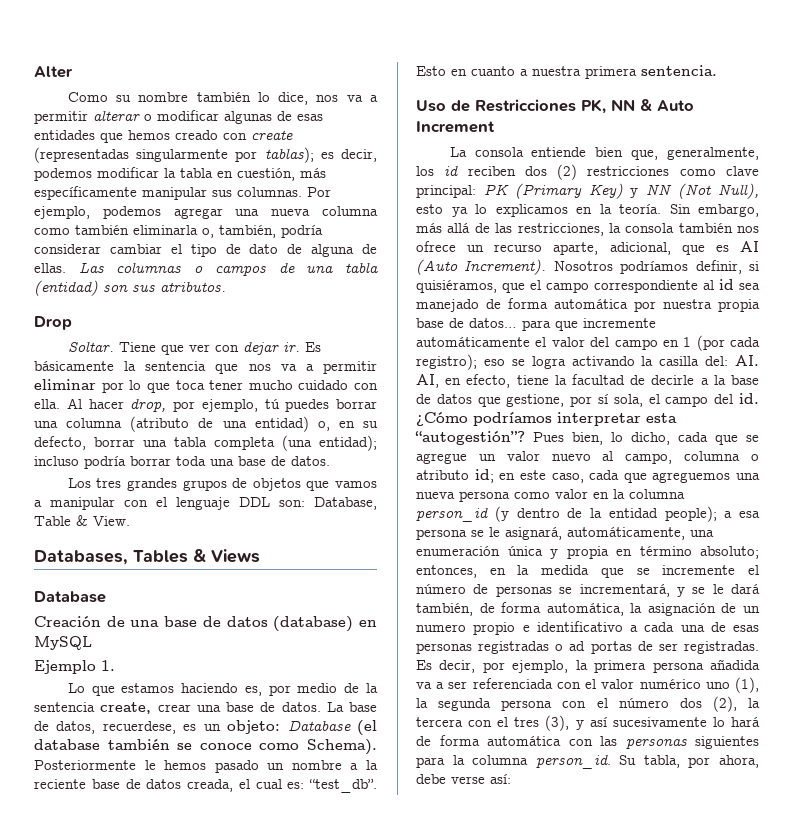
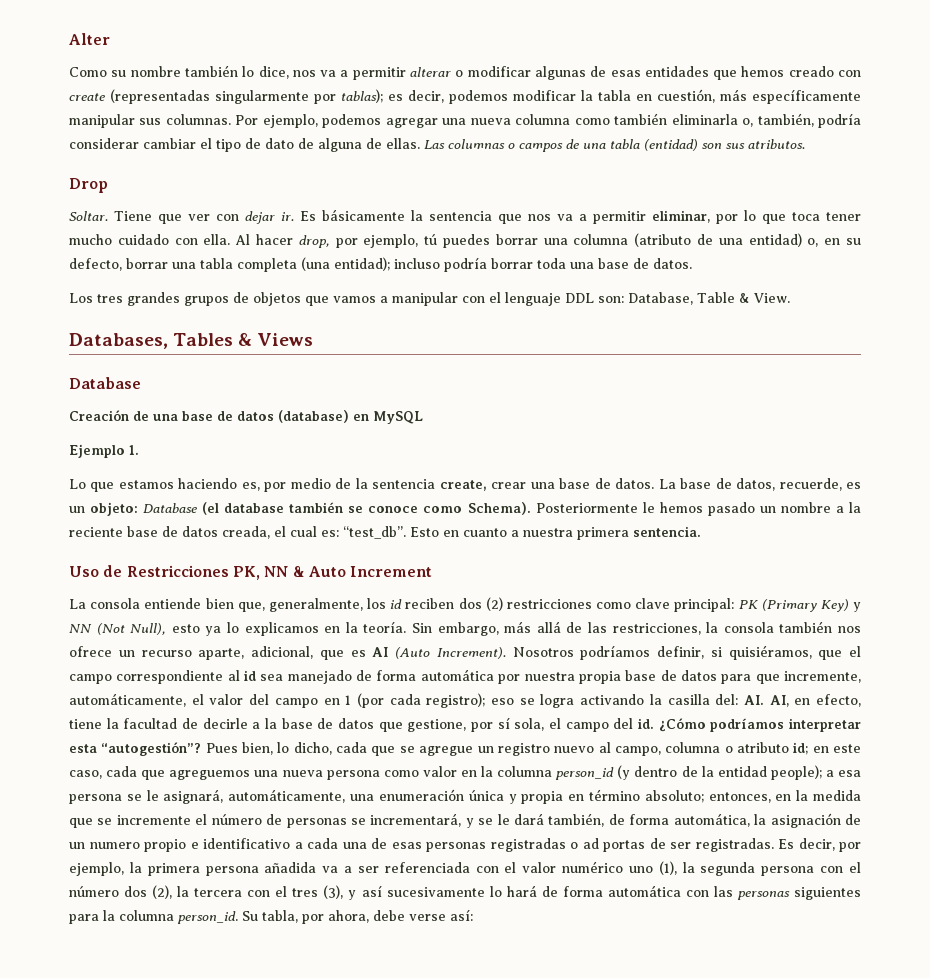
[34,379,96,390] eliminar -> [652,210,710,223] eliminar,
[102,721,176,734] recuerdese, -> [779,478,842,491] recuerde,
[469,318,517,328] datos… -> [680,670,717,681] datos
[583,318,656,328] [416,337,530,347] incremente automáticamente -> [784,671,862,683] [69,693,186,707] incremente, automáticamente,
[506,451,540,461] valor -> [497,743,550,756] registro

